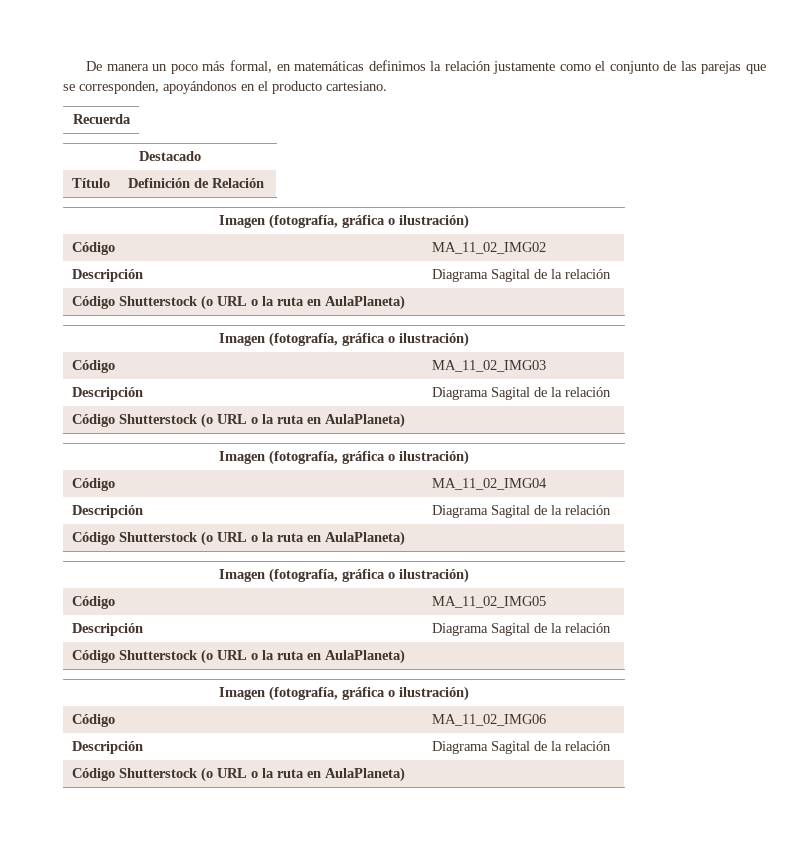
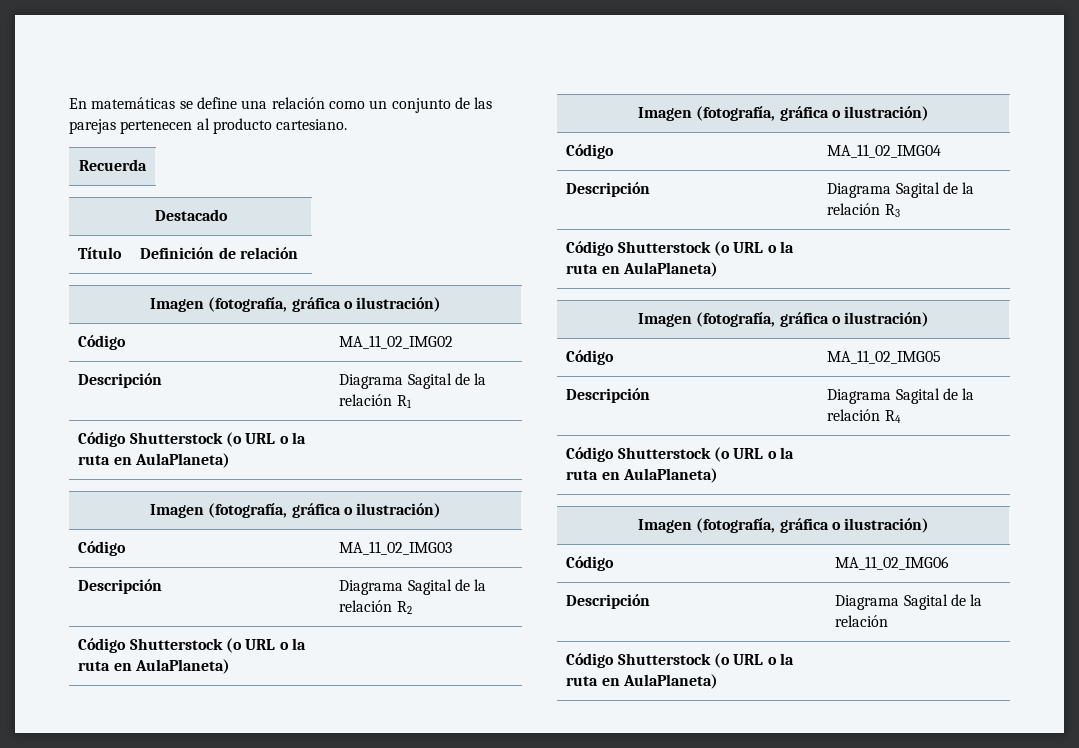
[86,60,766,74] [63,81,268,94] De manera un poco más formal, en matemáticas definimos la relación justamente como el conjunto de las parejas que se corresponden, apoyándonos en el -> [69,97,493,113] [69,118,210,134] En matemáticas se define una relación como un conjunto de las parejas pertenecen al
[211,178,264,188] Relación -> [240,247,299,259] relación
(611, 274) none -> [396,395,412,408] R1
(611, 392) none -> [396,601,412,614] R2
(611, 510) none -> [884,204,900,217] R3
(611, 628) none -> [884,410,901,423] R4

